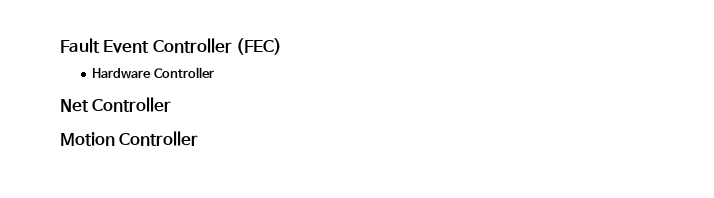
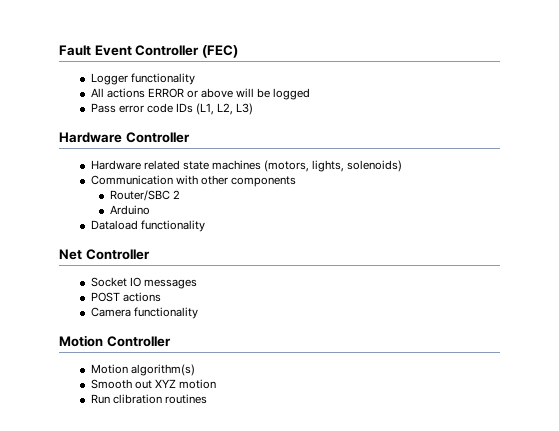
[92,67,214,79] [60,97,172,112] [60,131,199,146] Hardware Controller // Net Controller // Motion Controller -> [90,73,195,85] [90,88,311,100] [90,103,254,115] [59,132,190,143] [90,160,403,172] [90,175,296,187] [109,190,180,201] [109,205,150,215] [90,220,205,232] [59,249,150,260] [90,277,197,289] [90,292,161,302] [90,307,198,319] [59,335,171,347] [90,364,195,376] [90,379,216,389] [90,394,207,404] Logger functionality // All actions ERROR or above will be logged // Pass error code IDs (L1, L2, L3) // Hardware Controller // Hardware related state machines (motors, lights, solenoids) // Communication with other components // Router/SBC 2 // Arduino // Dataload functionality // Net Controller // Socket IO messages // POST actions // Camera functionality // Motion Controller // Motion algorithm(s) // Smooth out XYZ motion // Run clibration routines

